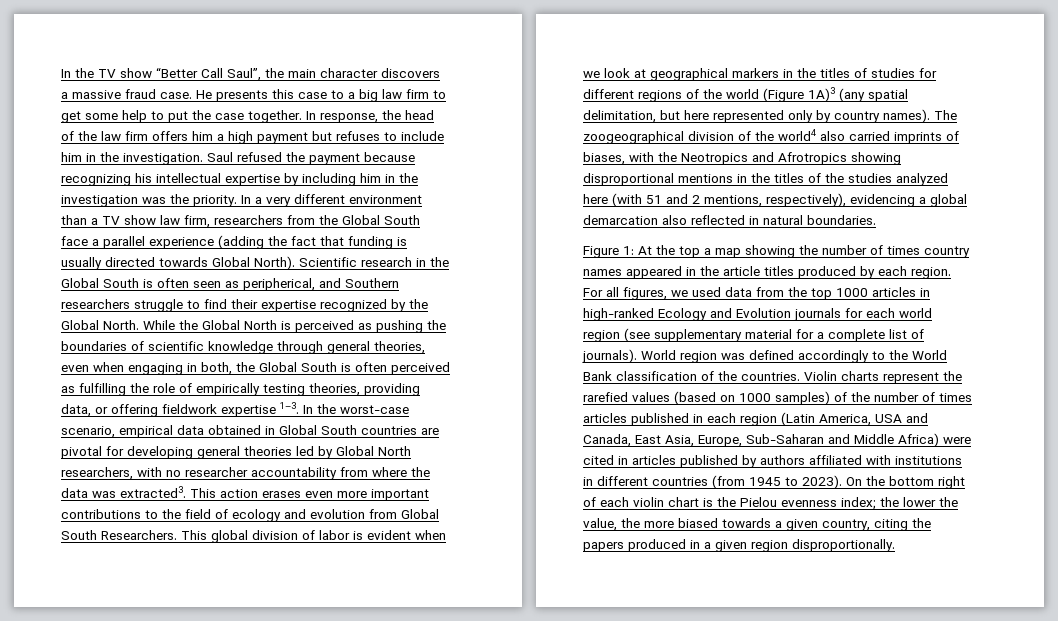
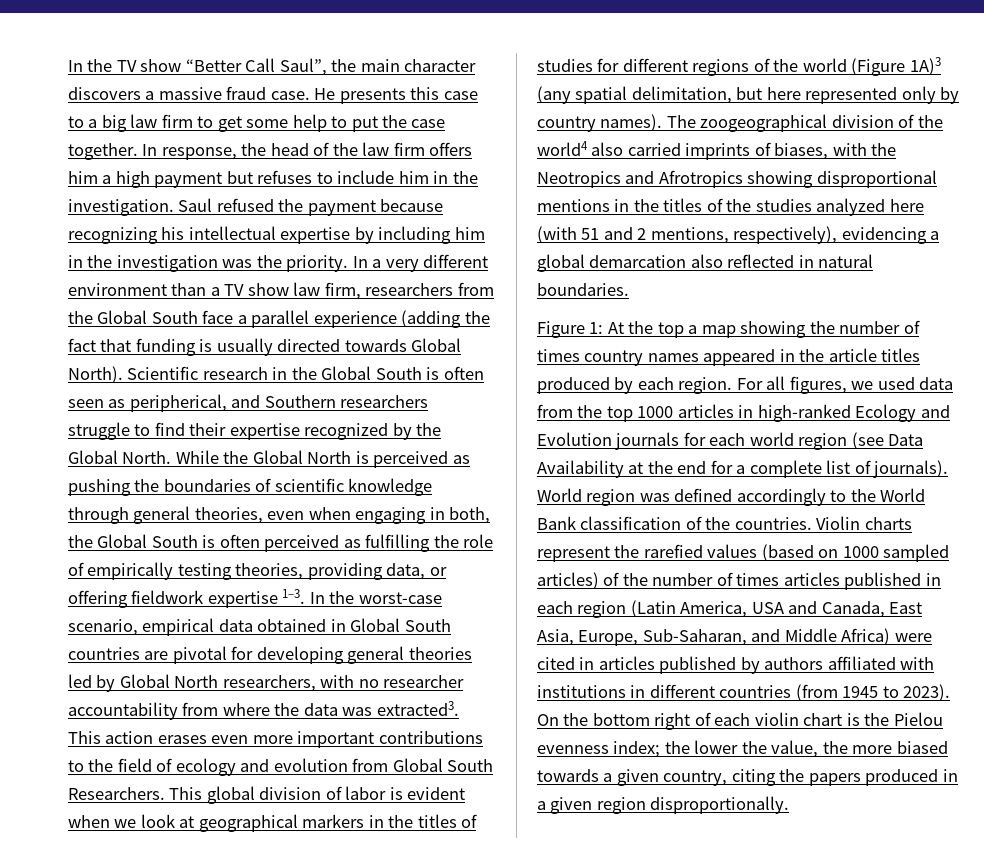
[654,329,792,342] supplementary material -> [888,434,924,446] [537,460,707,478] Data Availability at the end
[775,391,830,405] samples) -> [883,544,950,562] [537,572,599,589] sampled articles)
[746,434,824,444] Sub-Saharan -> [642,629,747,646] Sub-Saharan,

